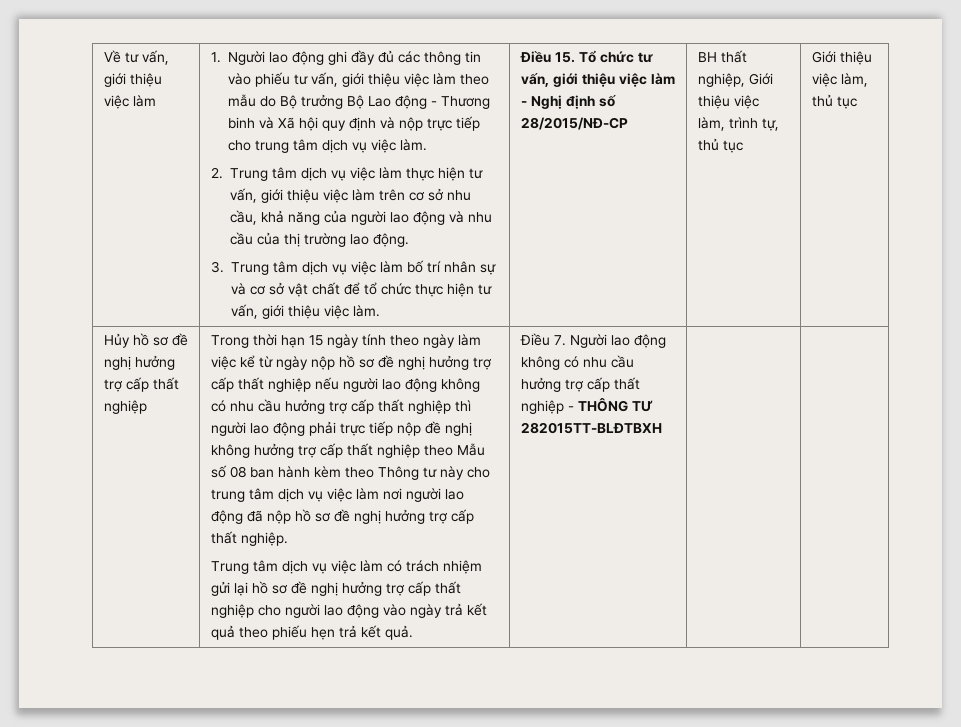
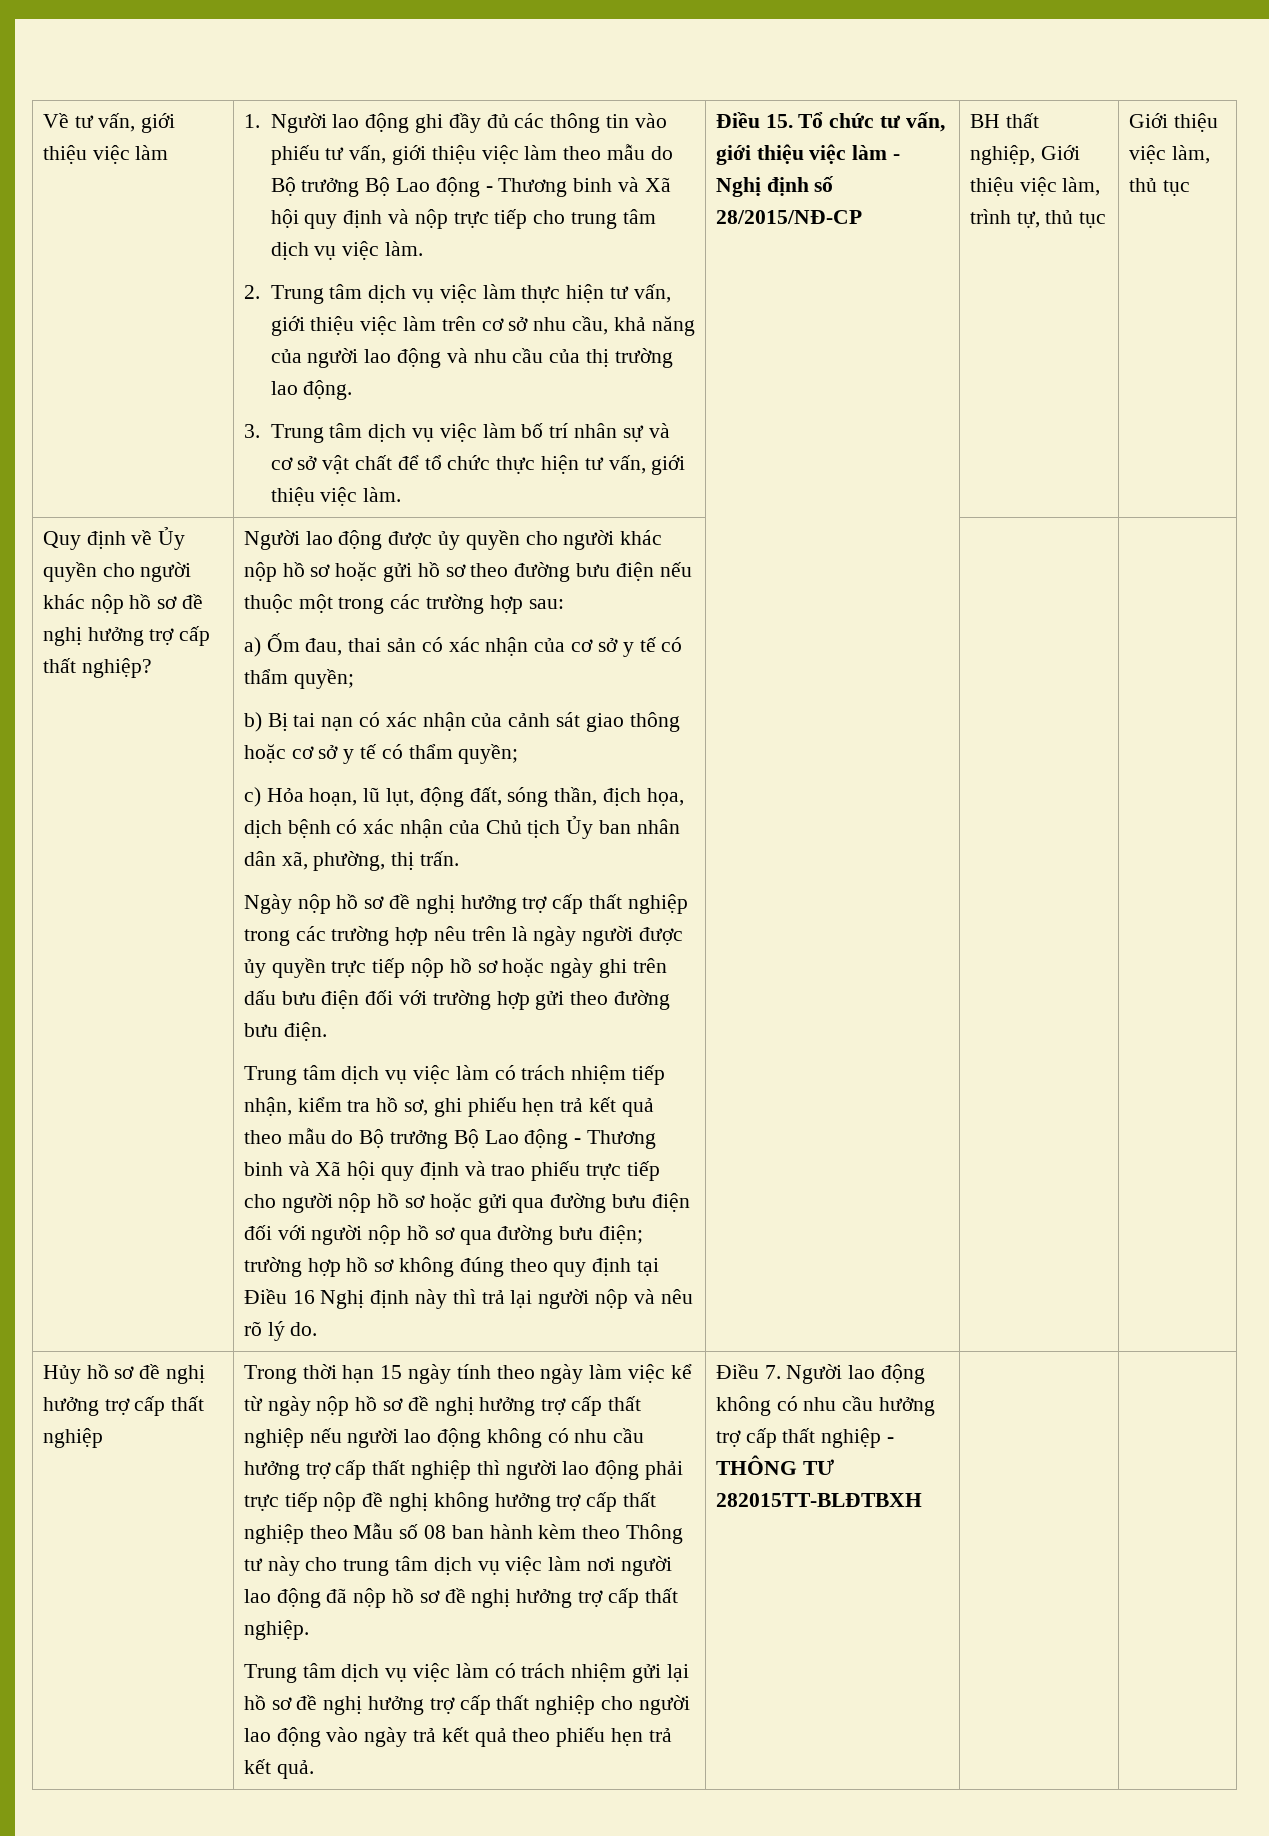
(857, 102) none -> [42,527,186,550] [42,562,192,582] [42,594,204,614] [42,626,211,646] [42,658,152,678] [243,530,663,550] [243,562,692,582] [243,594,564,614] [243,633,683,657] [243,669,354,689] [243,712,680,732] [243,744,519,764] [243,787,684,807] [243,816,680,839] [243,851,460,871] [243,894,688,914] [243,926,684,946] [243,958,667,978] [243,990,671,1010] [243,1022,327,1041] [243,1065,666,1085] [243,1097,654,1117] [243,1128,657,1149] [243,1161,660,1181] [243,1193,690,1213] [243,1225,644,1245] [243,1257,660,1277] [243,1289,693,1309] [243,1321,318,1341] // Quy định về Ủy quyền cho người khác nộp hồ sơ đề nghị hưởng trợ cấp thất nghiệp? | Người lao động được ủy quyền cho người khác nộp hồ sơ hoặc gửi hồ sơ theo đường bưu điện nếu thuộc một trong các trường hợp sau: // a) Ốm đau, thai sản có xác nhận của cơ sở y tế có thẩm quyền; // b) Bị tai nạn có xác nhận của cảnh sát giao thông hoặc cơ sở y tế có thẩm quyền; // c) Hỏa hoạn, lũ lụt, động đất, sóng thần, địch họa, dịch bệnh có xác nhận của Chủ tịch Ủy ban nhân dân xã, phường, thị trấn. // Ngày nộp hồ sơ đề nghị hưởng trợ cấp thất nghiệp trong các trường hợp nêu trên là ngày người được ủy quyền trực tiếp nộp hồ sơ hoặc ngày ghi trên dấu bưu điện đối với trường hợp gửi theo đường bưu điện. // Trung tâm dịch vụ việc làm có trách nhiệm tiếp nhận, kiểm tra hồ sơ, ghi phiếu hẹn trả kết quả theo mẫu do Bộ trưởng Bộ Lao động - Thương binh và Xã hội quy định và trao phiếu trực tiếp cho người nộp hồ sơ hoặc gửi qua đường bưu điện đối với người nộp hồ sơ qua đường bưu điện; trường hợp hồ sơ không đúng theo quy định tại Điều 16 Nghị định này thì trả lại người nộp và nêu rõ lý do. | | |

